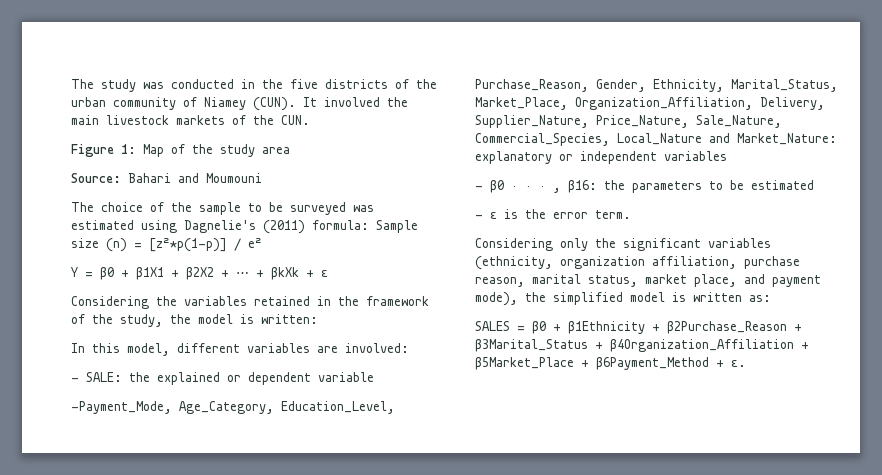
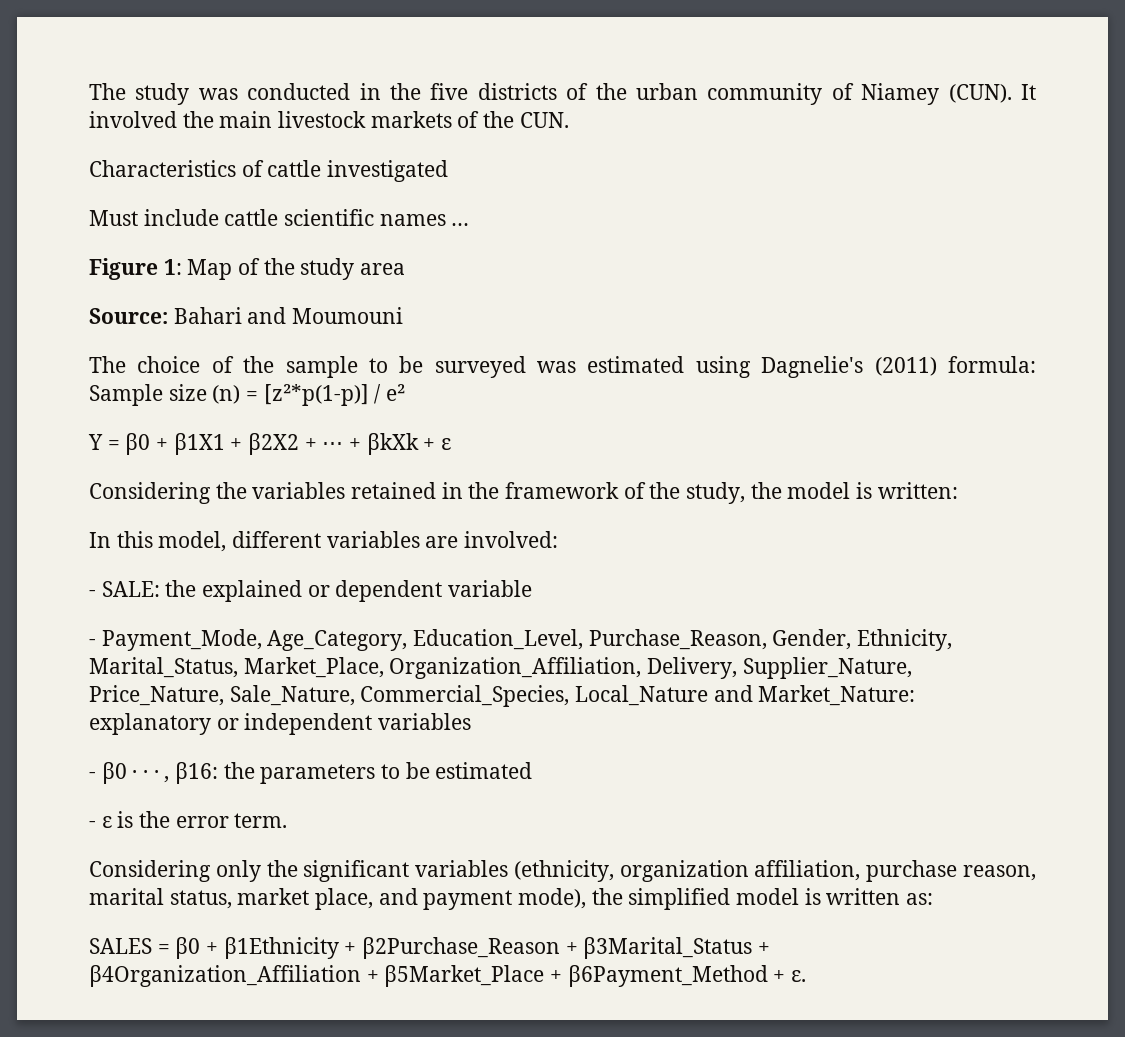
(310, 120) none -> [89,160,449,182] [89,209,470,226] // Characteristics of cattle investigated // Must include cattle scientific names …
[71,401,172,414] -Payment_Mode, -> [89,629,262,651] - Payment_Mode,

